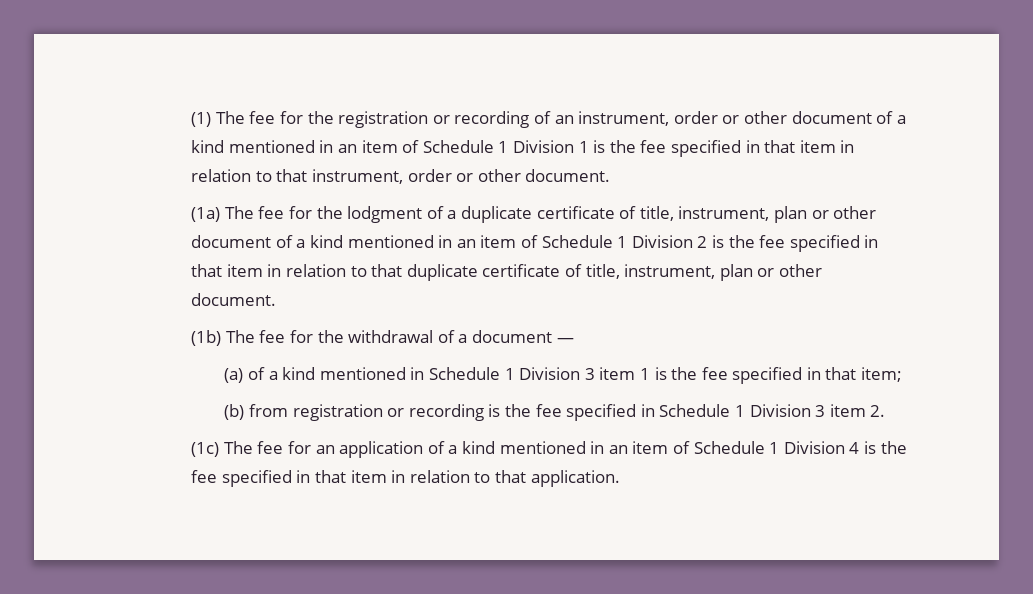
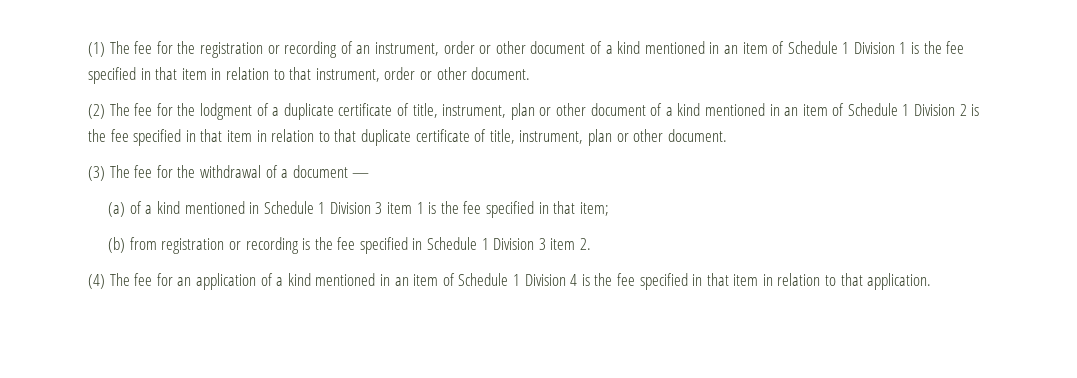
[191,207,221,222] (1a) -> [88,104,106,119] (2)
[191,330,222,346] (1b) -> [88,166,106,181] (3)
[191,442,220,457] (1c) -> [88,274,106,289] (4)

